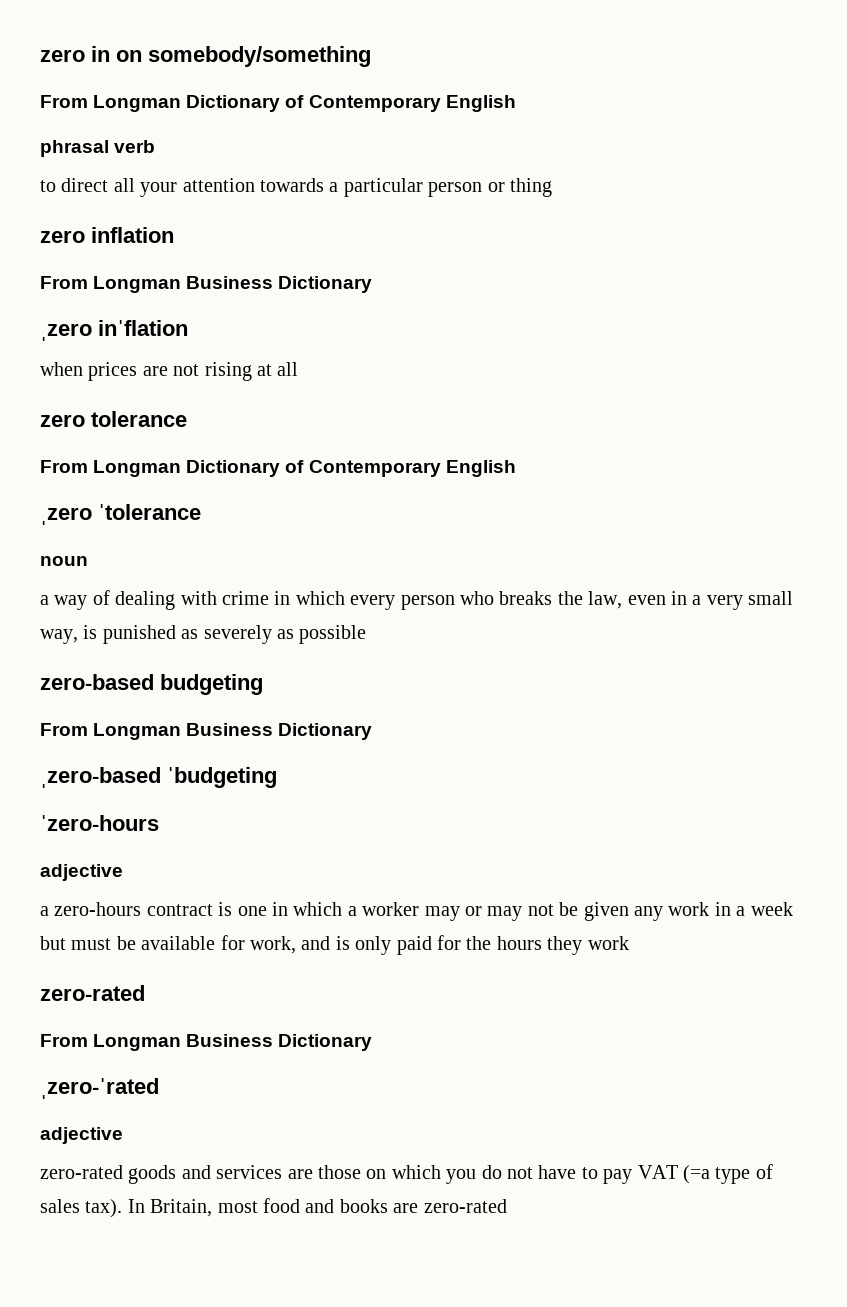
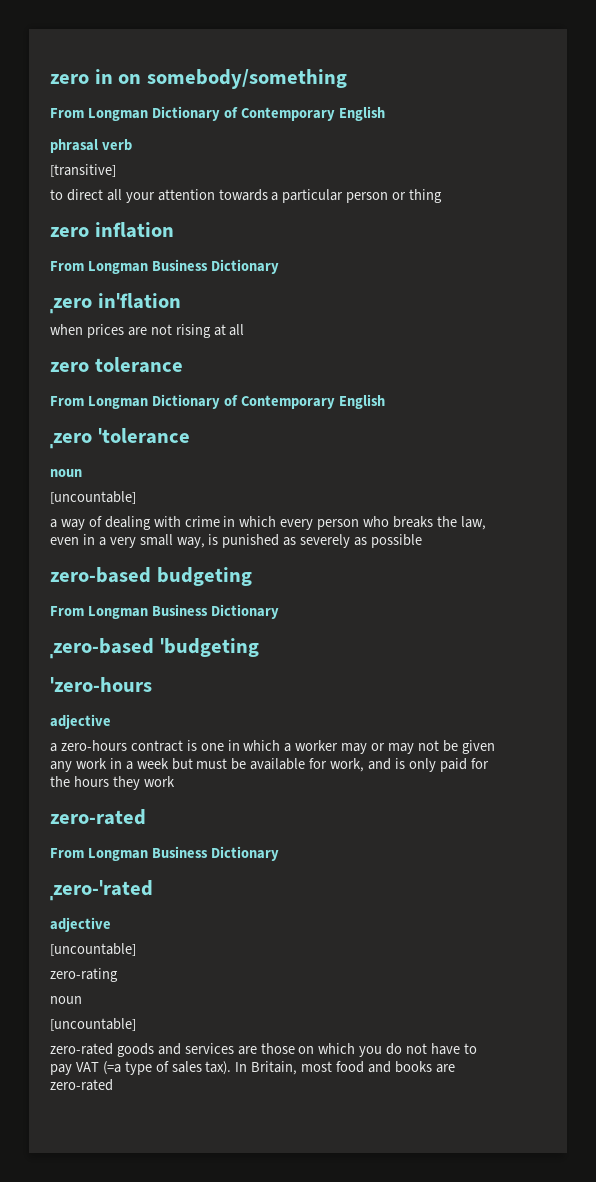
(156, 146) none -> [50,164,116,177] // [transitive]
(88, 561) none -> [50,491,136,504] // [uncountable]
(123, 1135) none -> [50,943,136,956] [50,968,118,982] [50,996,82,1004] [50,1018,136,1031] // [uncountable] // zero-rating // noun // [uncountable]

